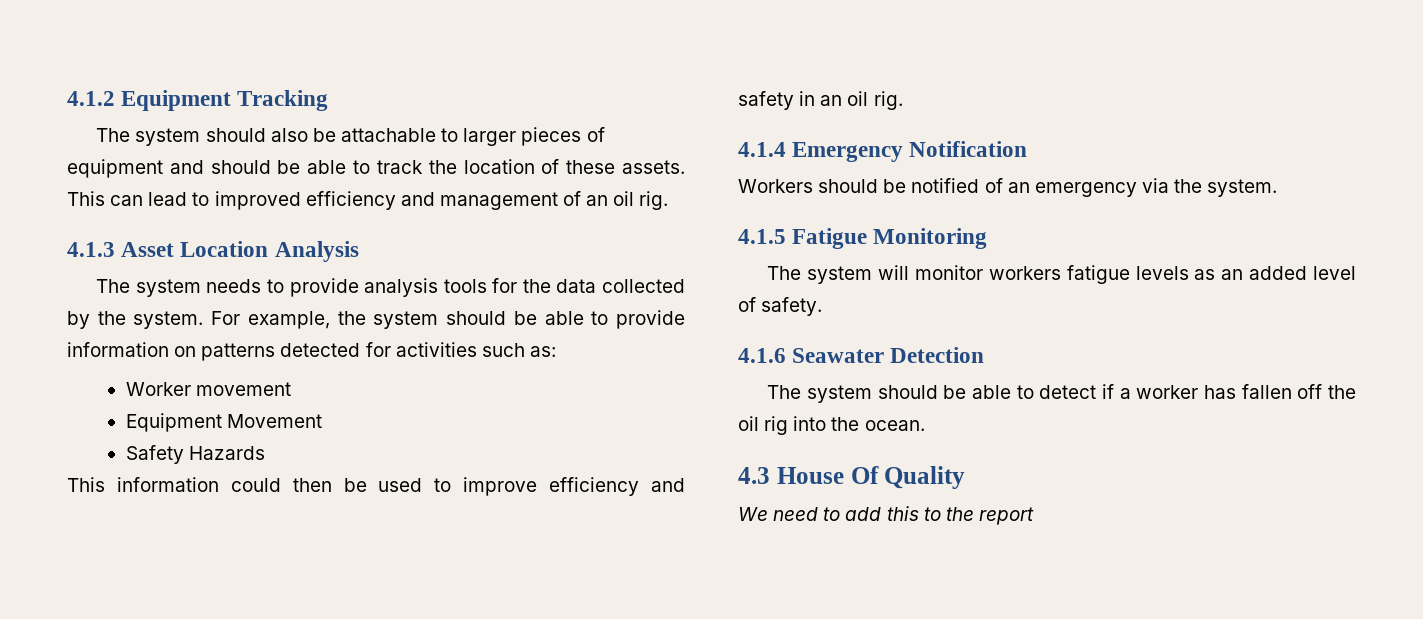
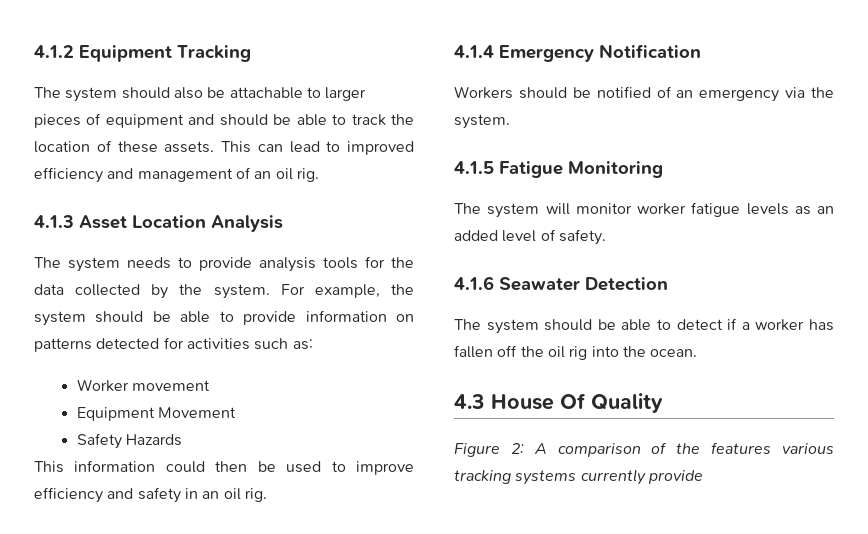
[988,266,1061,280] workers -> [637,203,686,215] worker
[738,506,1034,525] We need to add this to the report -> [454,442,834,457] [454,469,703,485] Figure 2: A comparison of the features various tracking systems currently provide

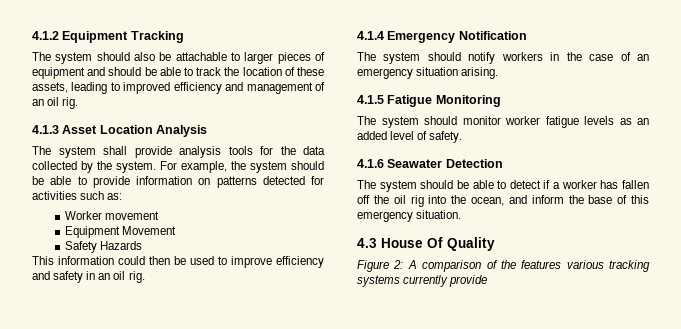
[164,141,320,153] assets. This can lead -> [32,82,108,94] assets, leading
[127,257,192,269] needs to -> [103,146,127,155] shall
[454,86,834,102] [454,114,510,129] Workers should be notified of an emergency via the system. -> [357,52,649,64] [357,67,499,79] The system should notify workers in the case of an emergency situation arising.
[545,203,570,215] will -> [424,116,457,125] should
[650,349,698,357] ocean. -> [471,195,649,206] [357,210,462,222] ocean, and inform the base of this emergency situation.

